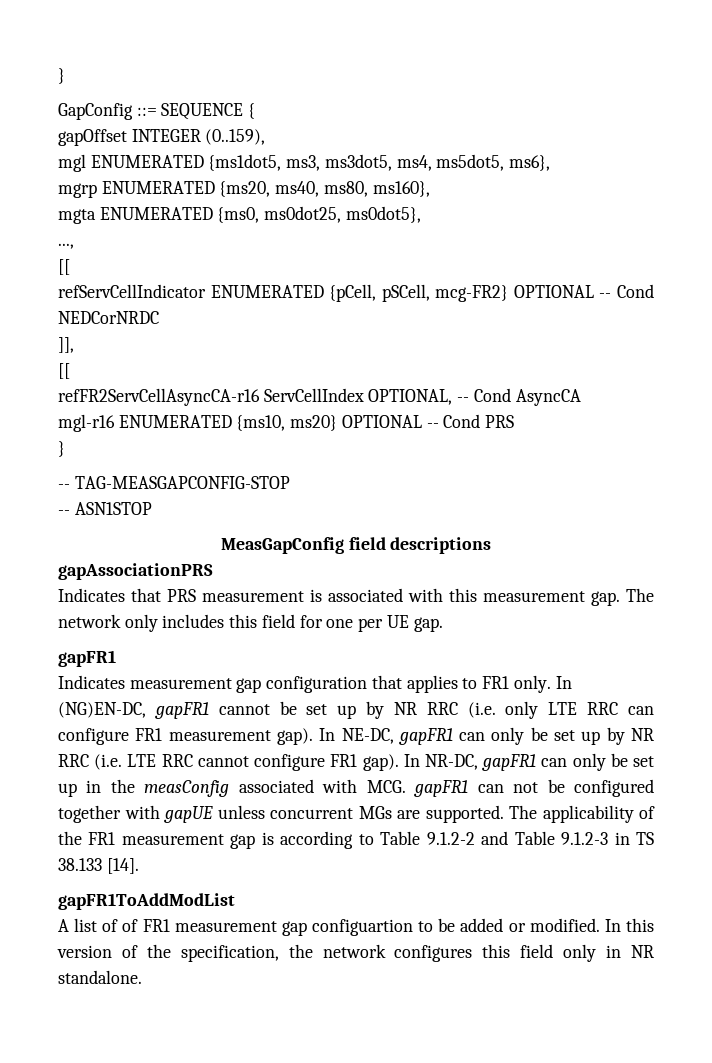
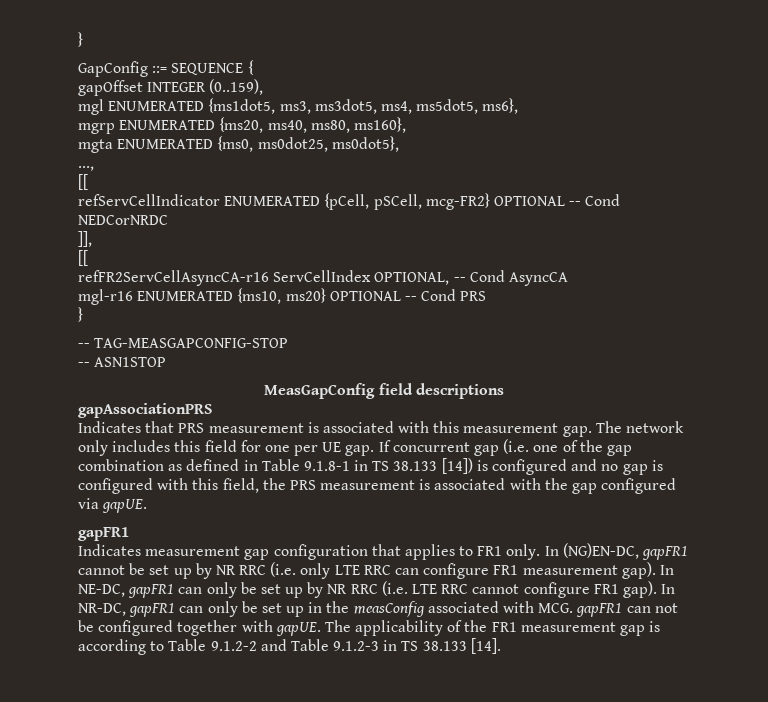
(443, 624) none -> [378,439,632,456] [78,458,663,475] [78,478,677,494] [78,498,148,513] If concurrent gap (i.e. one of the gap combination as defined in Table 9.1.8-1 in TS 38.133 [14]) is configured and no gap is configured with this field, the PRS measurement is associated with the gap configured via gapUE.
[164,805,504,823] gapUE unless concurrent MGs are supported. -> [275,622,321,636] gapUE.
[58,893,235,910] [58,918,654,936] [57,944,654,962] [58,970,142,984] // gapFR1ToAddModList // A list of of FR1 measurement gap configuartion to be added or modified. In this version of the specification, the network configures this field only in NR standalone. -> (501, 646) none

